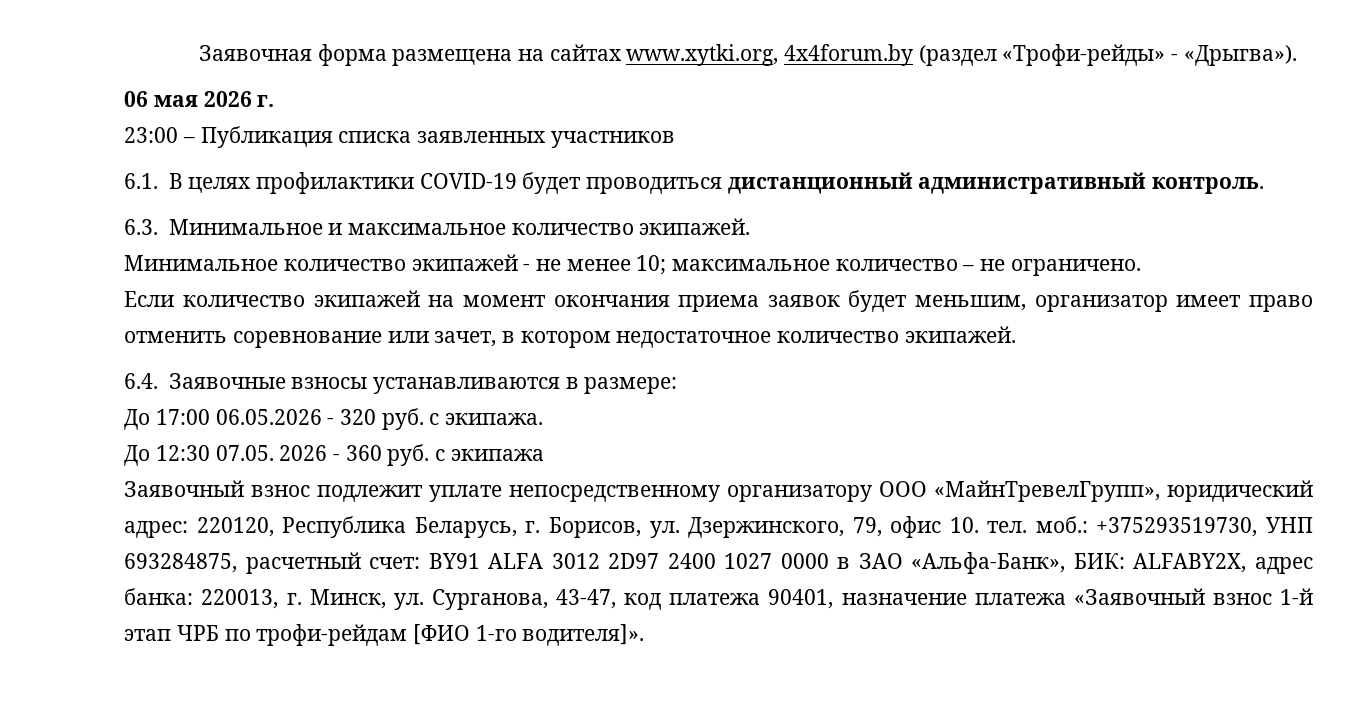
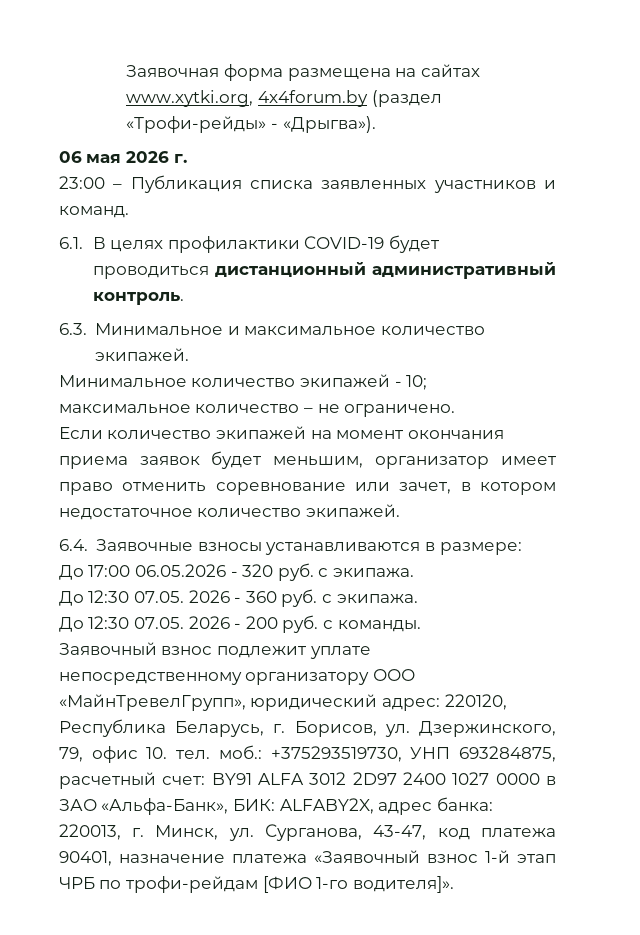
(675, 139) none -> [544,180,556,189] [58,206,129,218] и команд.
[535,259,631,271] не менее -> (402, 384) none
[450,449,544,461] экипажа -> [336,594,418,603] [58,615,421,633] экипажа. // До 12:30 07.05. 2026 - 200 руб. с команды.

